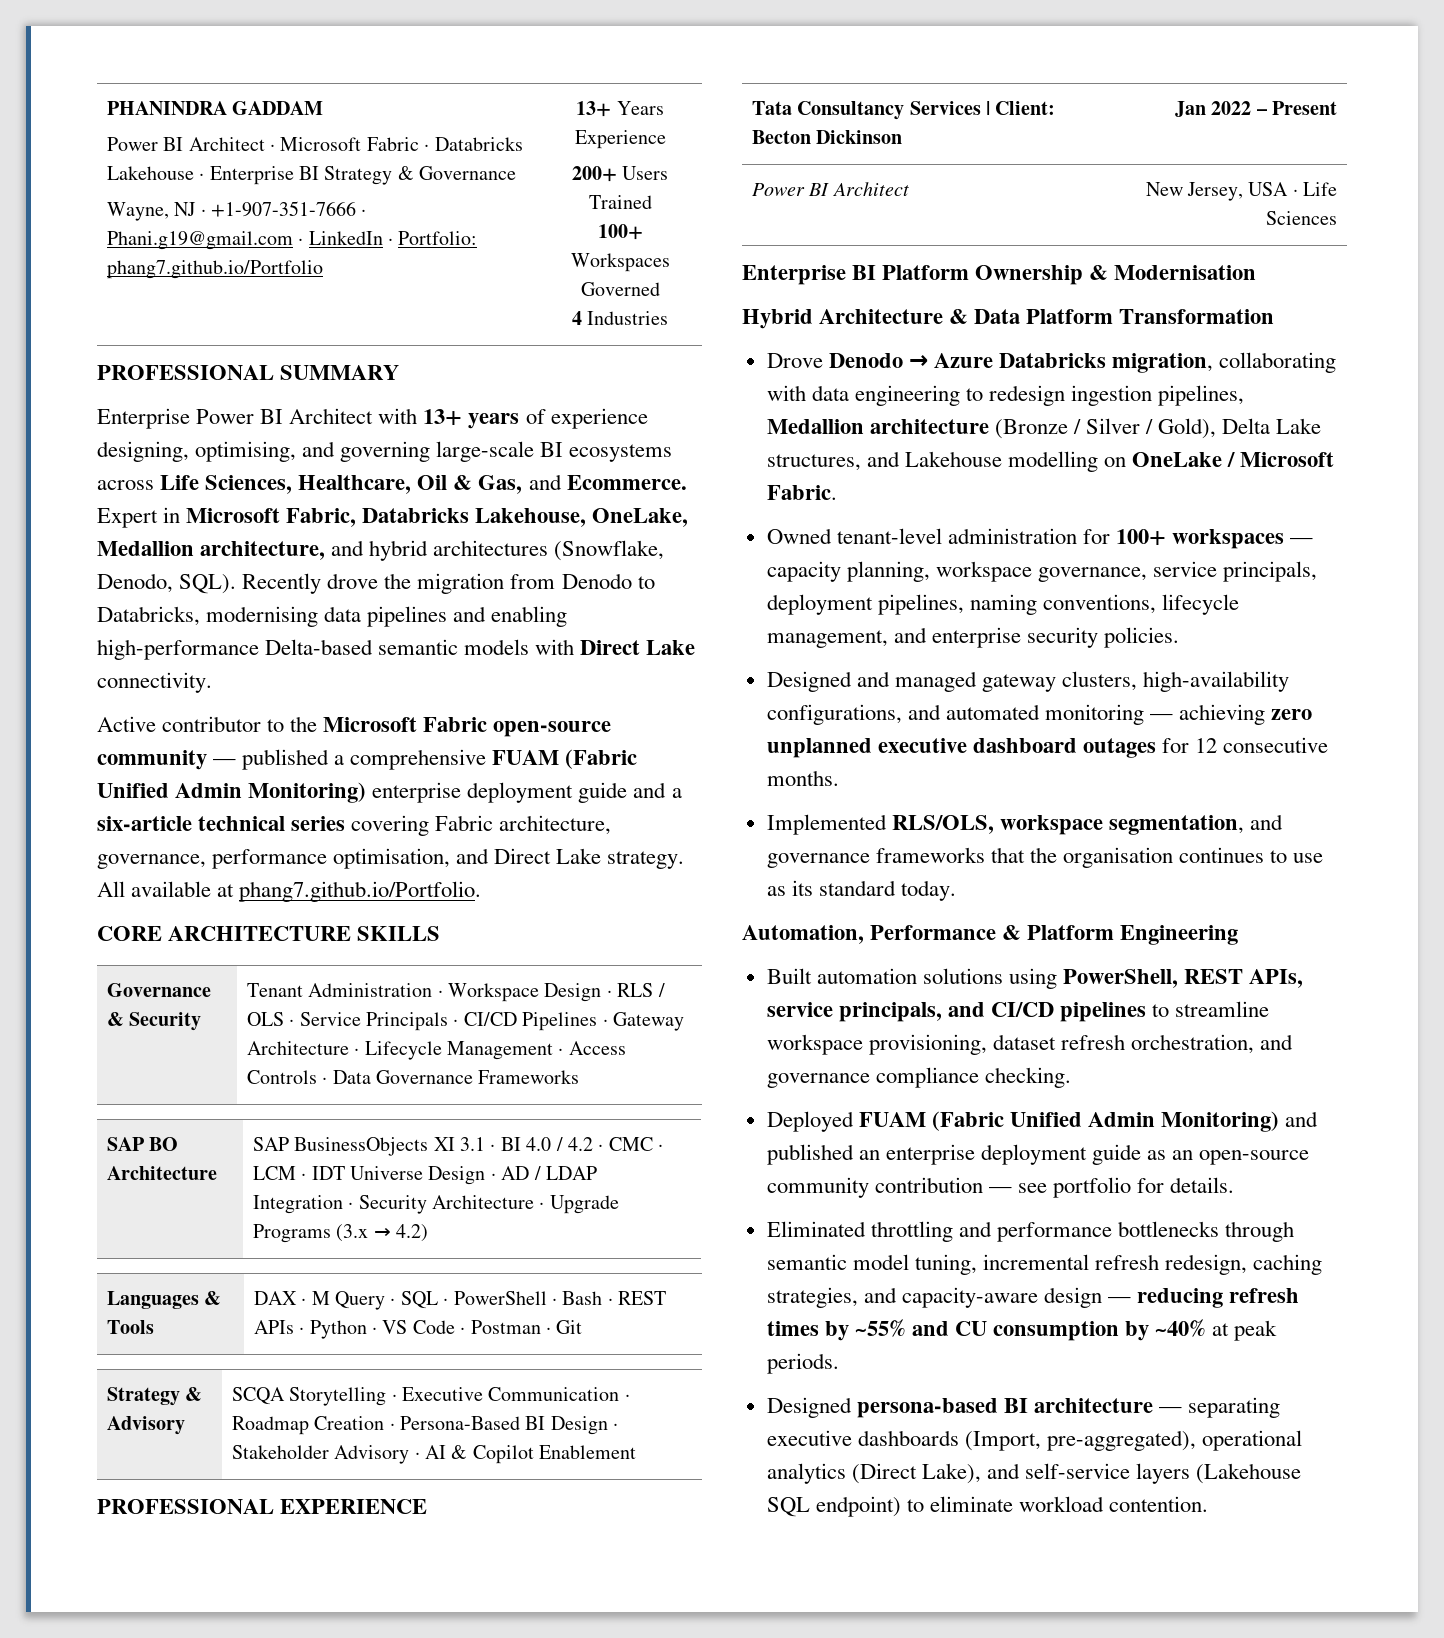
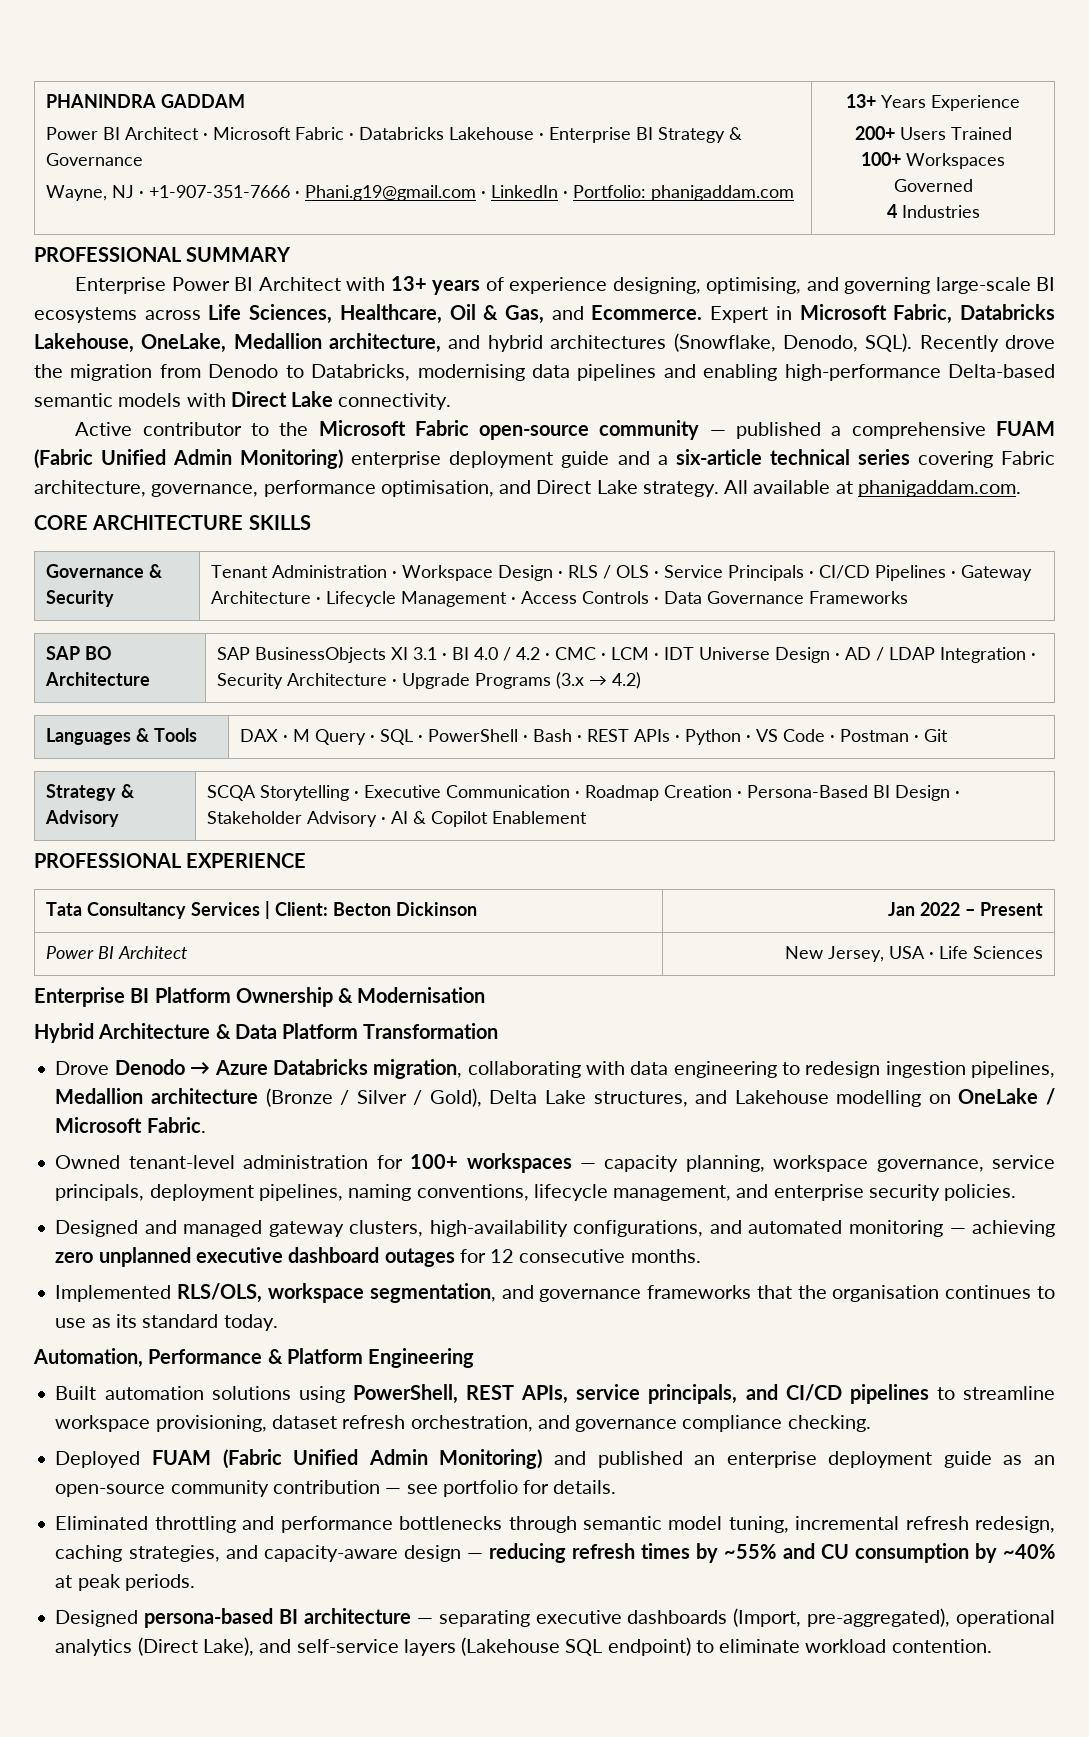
[106,260,323,279] phang7.github.io/Portfolio -> [650,185,794,201] phanigaddam.com
[239,881,482,902] phang7.github.io/Portfolio. -> [857,480,1021,497] phanigaddam.com.

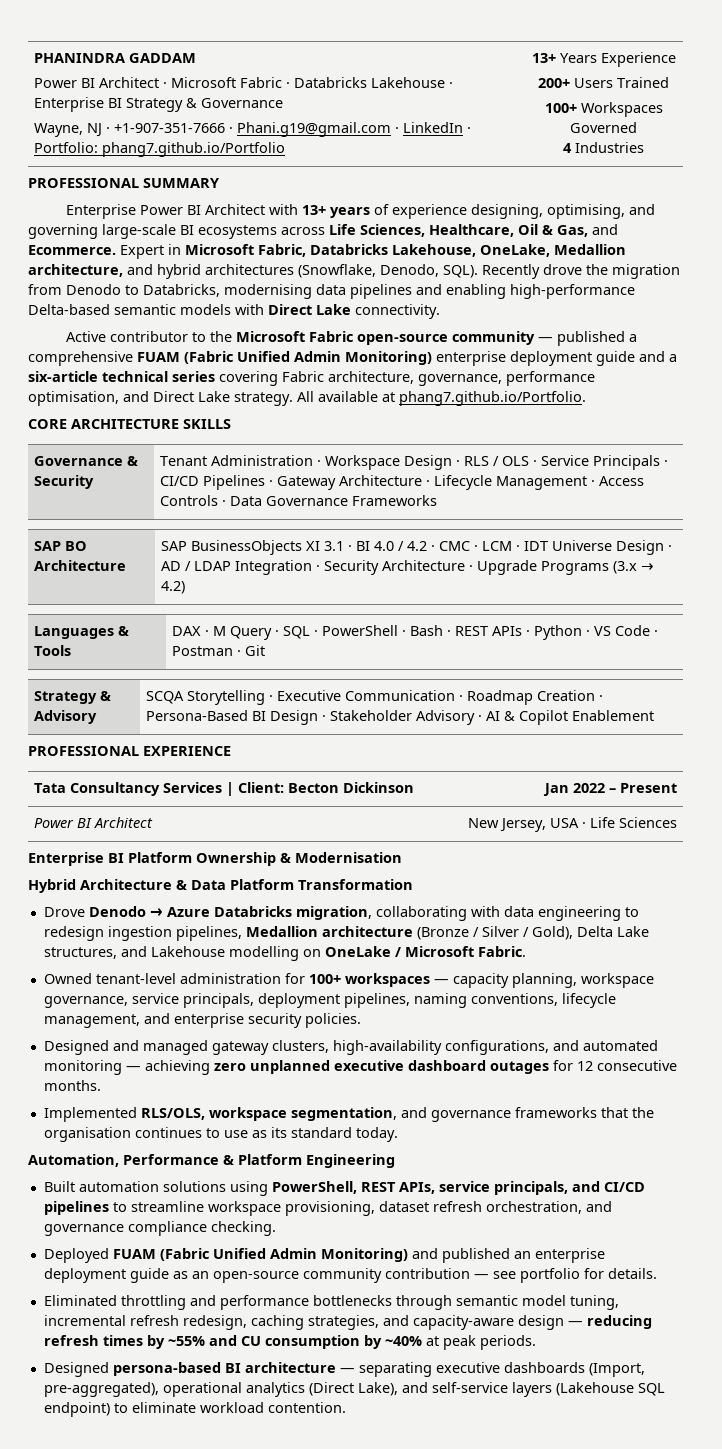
[650,185,794,201] phanigaddam.com -> [101,142,285,157] phang7.github.io/Portfolio
[857,480,1021,497] phanigaddam.com. -> [399,391,586,406] phang7.github.io/Portfolio.

